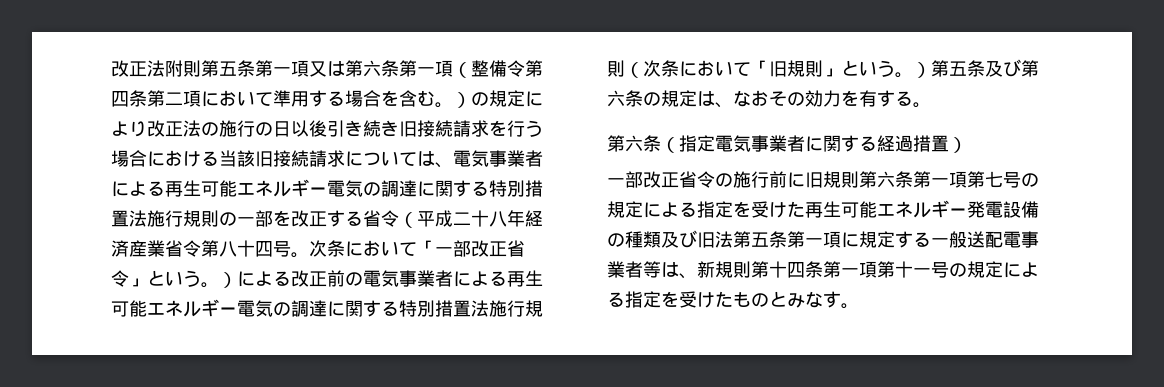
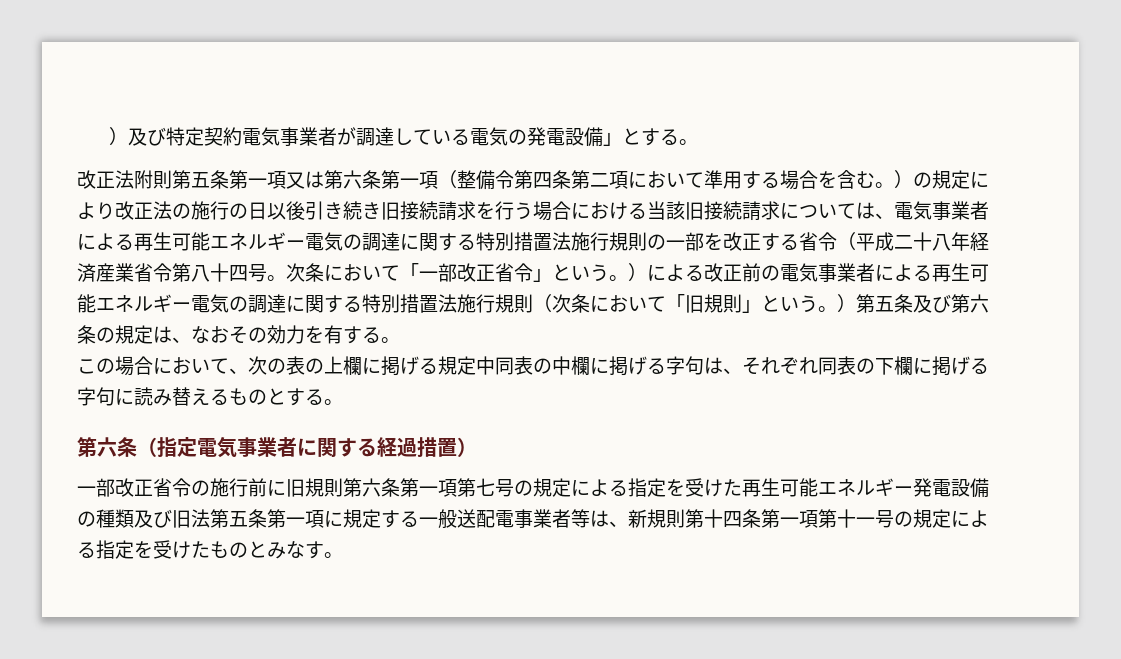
(111, 68) none -> [109,127,699,147] ）及び特定契約電気事業者が調達している電気の発電設備」とする。 //
(931, 105) none -> [77,356,989,376] [77,387,343,406] // この場合において、次の表の上欄に掲げる規定中同表の中欄に掲げる字句は、それぞれ同表の下欄に掲げる字句に読み替えるものとする。

